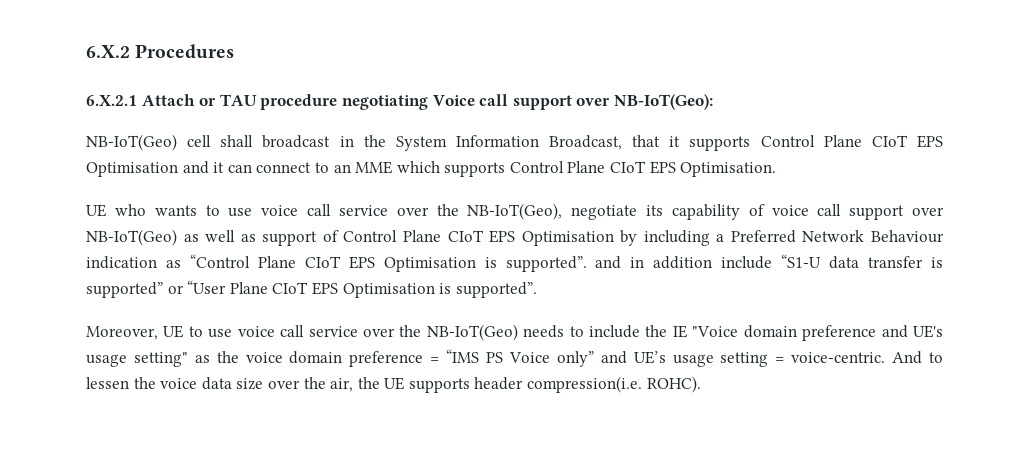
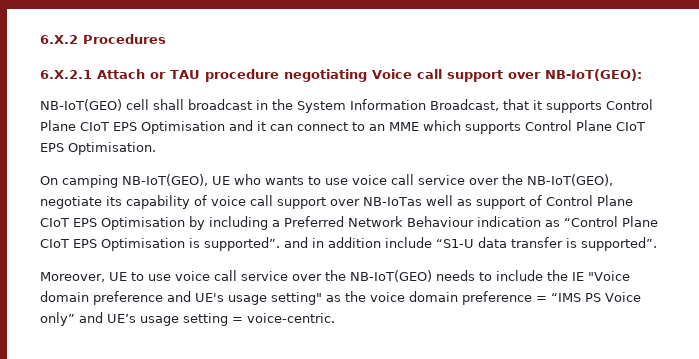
[613,94,713,110] [86,134,177,151] NB-IoT(Geo): // NB-IoT(Geo) -> [545,69,642,81] [40,99,122,111] NB-IoT(GEO): // NB-IoT(GEO)
(777, 169) none -> [40,174,208,188] On camping NB-IoT(GEO),
[467,203,563,220] NB-IoT(Geo), -> [527,174,613,186] NB-IoT(GEO),
[86,229,199,246] NB-IoT(Geo) as -> [363,197,422,206] NB-IoTas
[86,280,452,298] supported” or “User Plane CIoT EPS Optimisation is -> (577, 243) none
[426,324,518,341] NB-IoT(Geo) -> [350,270,432,282] NB-IoT(GEO)
[892,351,944,364] [86,376,701,393] And to lessen the voice data size over the air, the UE supports header compression(i.e. ROHC). -> (335, 318) none

